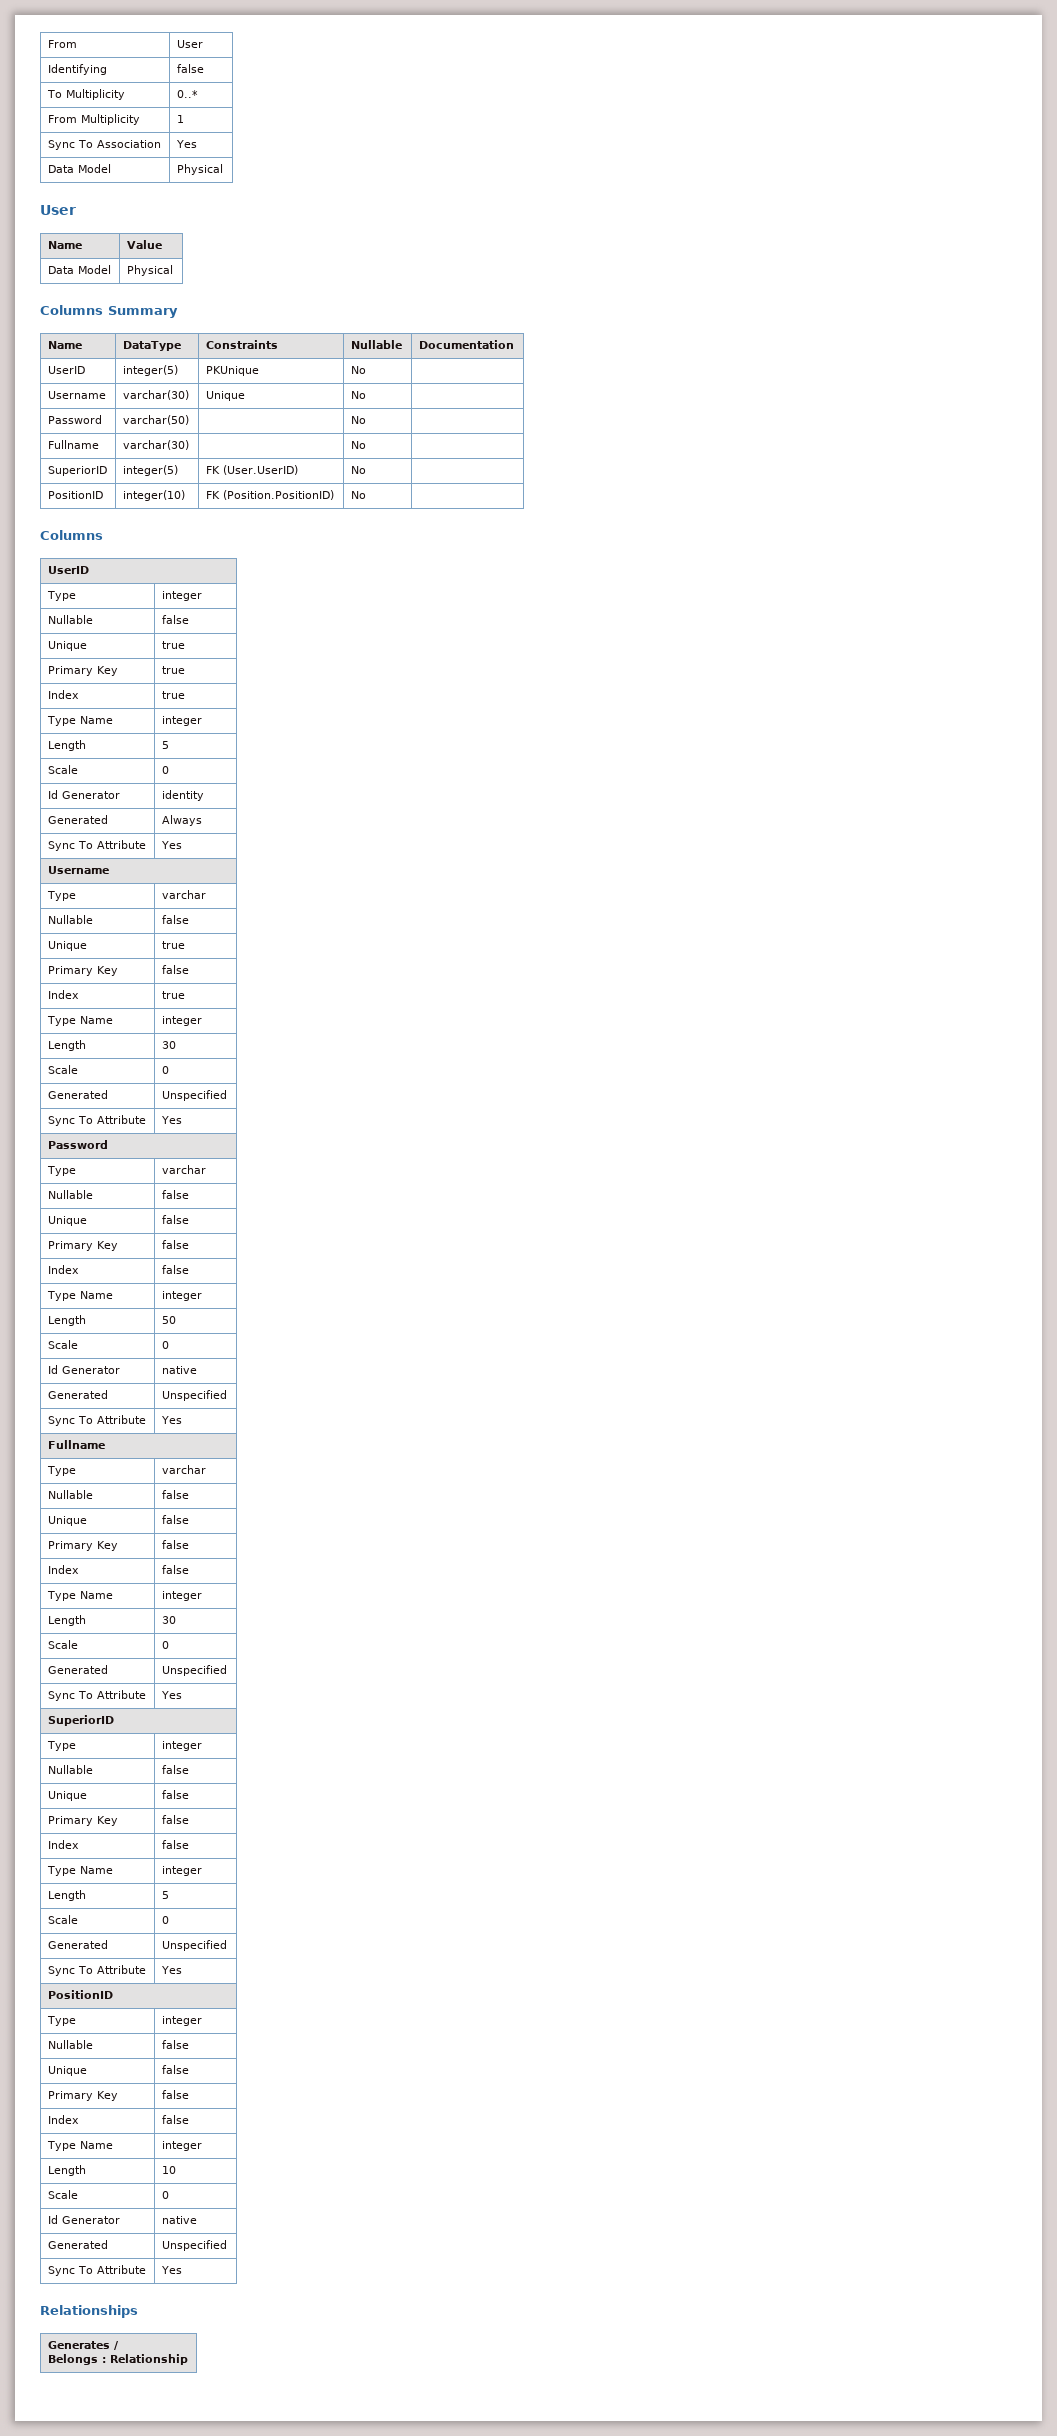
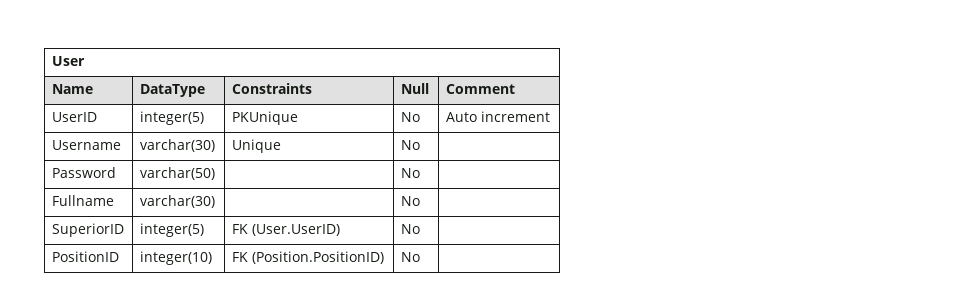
[47,40,77,48] [176,40,203,48] [47,64,107,75] [176,64,204,73] [46,89,125,100] [176,90,198,98] [47,114,140,125] [176,115,184,123] [47,140,161,150] [175,140,197,148] [47,164,111,173] [176,164,223,175] [40,205,76,215] [47,241,82,249] [126,240,162,249] [47,265,111,274] [126,265,173,276] [40,305,178,318] From | User // Identifying | false // To Multiplicity | 0..* // From Multiplicity | 1 // Sync To Association | Yes // Data Model | Physical // User // Name | Value // Data Model | Physical // Columns Summary -> [51,56,85,66] User
[350,340,402,349] [418,340,514,349] Nullable | Documentation -> [400,83,429,94] [445,84,515,94] Null | Comment
(366, 370) none -> [445,111,550,122] Auto increment
[40,530,103,540] [47,566,89,574] [46,591,76,601] [161,591,202,601] [47,615,93,624] [161,615,189,624] [47,641,87,651] [161,641,185,649] [47,666,118,676] [161,666,185,674] [47,690,79,699] [161,691,185,699] [46,716,113,726] [161,716,202,726] [47,740,86,751] [161,741,169,749] [47,765,78,774] [161,766,169,774] [47,790,120,799] [161,790,204,801] [47,815,108,824] [161,815,202,826] [47,840,146,851] [160,841,182,849] [47,866,109,874] [46,891,76,901] [161,890,206,899] [47,915,93,924] [161,915,189,924] [47,941,87,951] [161,941,185,949] [47,966,118,976] [161,965,189,974] [47,990,79,999] [161,991,185,999] [46,1016,113,1026] [161,1016,202,1026] [47,1040,86,1051] [161,1041,176,1049] [47,1065,78,1074] [161,1066,169,1074] [47,1090,108,1099] [161,1090,227,1101] [47,1115,146,1126] [160,1116,182,1124] [47,1140,108,1149] [46,1166,76,1176] [161,1165,206,1174] [47,1190,93,1199] [161,1190,189,1199] [47,1216,87,1226] [161,1215,189,1224] [47,1241,118,1251] [161,1240,189,1249] [47,1265,79,1274] [161,1265,189,1274] [46,1291,113,1301] [161,1291,202,1301] [47,1315,86,1326] [161,1316,176,1324] [47,1340,78,1349] [161,1341,169,1349] [47,1365,120,1374] [161,1366,197,1374] [47,1390,108,1399] [161,1390,227,1401] [47,1415,146,1426] [160,1416,182,1424] [47,1440,105,1449] [46,1466,76,1476] [161,1465,206,1474] [47,1490,93,1499] [161,1490,189,1499] [47,1516,87,1526] [161,1515,189,1524] [47,1541,118,1551] [161,1540,189,1549] [47,1565,79,1574] [161,1565,189,1574] [46,1591,113,1601] [161,1591,202,1601] [47,1615,86,1626] [161,1616,176,1624] [47,1640,78,1649] [161,1641,169,1649] [47,1665,108,1674] [161,1665,227,1676] [47,1690,146,1701] [160,1691,182,1699] [47,1715,114,1726] [46,1741,76,1751] [161,1741,202,1751] [47,1765,93,1774] [161,1765,189,1774] [47,1791,87,1801] [161,1790,189,1799] [47,1816,118,1826] [161,1815,189,1824] [47,1840,79,1849] [161,1840,189,1849] [46,1866,113,1876] [161,1866,202,1876] [47,1890,86,1901] [161,1891,169,1899] [47,1915,78,1924] [161,1916,169,1924] [47,1940,108,1949] [161,1940,227,1951] [47,1965,146,1976] [160,1966,182,1974] [47,1990,113,1999] [46,2016,76,2026] [161,2016,202,2026] [47,2040,93,2049] [161,2040,189,2049] [47,2066,87,2076] [161,2065,189,2074] [47,2091,118,2101] [161,2090,189,2099] [47,2115,79,2124] [161,2115,189,2124] [46,2141,113,2151] [161,2141,202,2151] [47,2165,86,2176] [161,2166,176,2174] [47,2190,78,2199] [161,2191,169,2199] [47,2215,120,2224] [161,2216,197,2224] [47,2240,108,2249] [161,2240,227,2251] [47,2265,146,2276] [160,2266,182,2274] [40,2305,138,2318] [47,2341,119,2350] [47,2354,188,2365] // Columns // UserID // Type | integer // Nullable | false // Unique | true // Primary Key | true // Index | true // Type Name | integer // Length | 5 // Scale | 0 // Id Generator | identity // Generated | Always // Sync To Attribute | Yes // Username // Type | varchar // Nullable | false // Unique | true // Primary Key | false // Index | true // Type Name | integer // Length | 30 // Scale | 0 // Generated | Unspecified // Sync To Attribute | Yes // Password // Type | varchar // Nullable | false // Unique | false // Primary Key | false // Index | false // Type Name | integer // Length | 50 // Scale | 0 // Id Generator | native // Generated | Unspecified // Sync To Attribute | Yes // Fullname // Type | varchar // Nullable | false // Unique | false // Primary Key | false // Index | false // Type Name | integer // Length | 30 // Scale | 0 // Generated | Unspecified // Sync To Attribute | Yes // SuperiorID // Type | integer // Nullable | false // Unique | false // Primary Key | false // Index | false // Type Name | integer // Length | 5 // Scale | 0 // Generated | Unspecified // Sync To Attribute | Yes // PositionID // Type | integer // Nullable | false // Unique | false // Primary Key | false // Index | false // Type Name | integer // Length | 10 // Scale | 0 // Id Generator | native // Generated | Unspecified // Sync To Attribute | Yes // Relationships // Generates / // Belongs : Relationship -> (420, 257) none

